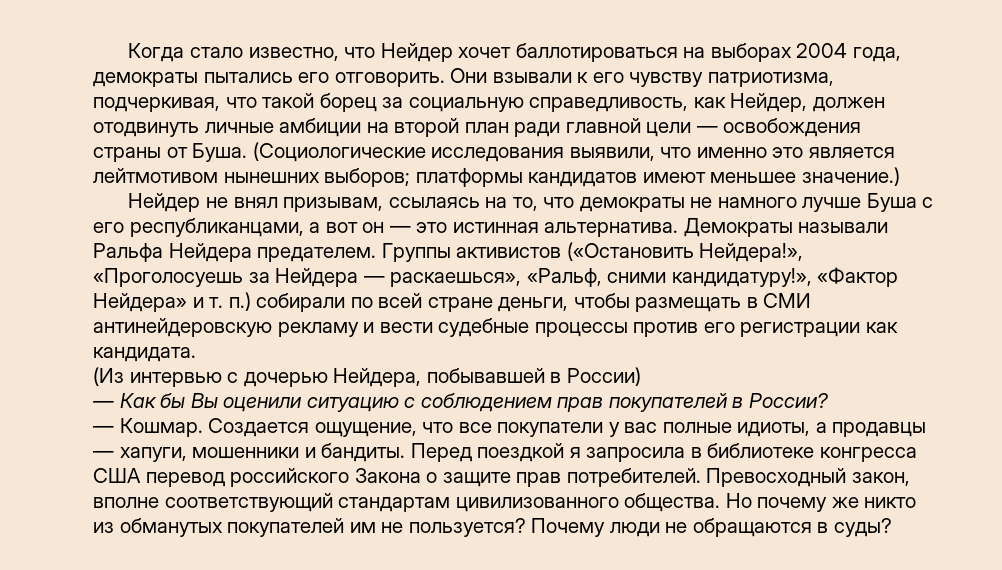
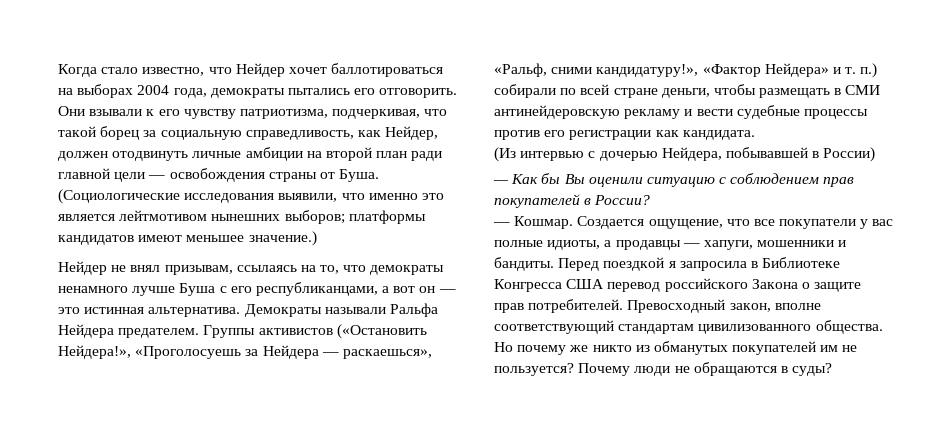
[690,197,797,208] не намного -> [58,286,128,293] ненамного
[707,443,917,462] библиотеке конгресса -> [762,257,841,268] [494,279,562,292] Библиотеке Конгресса

